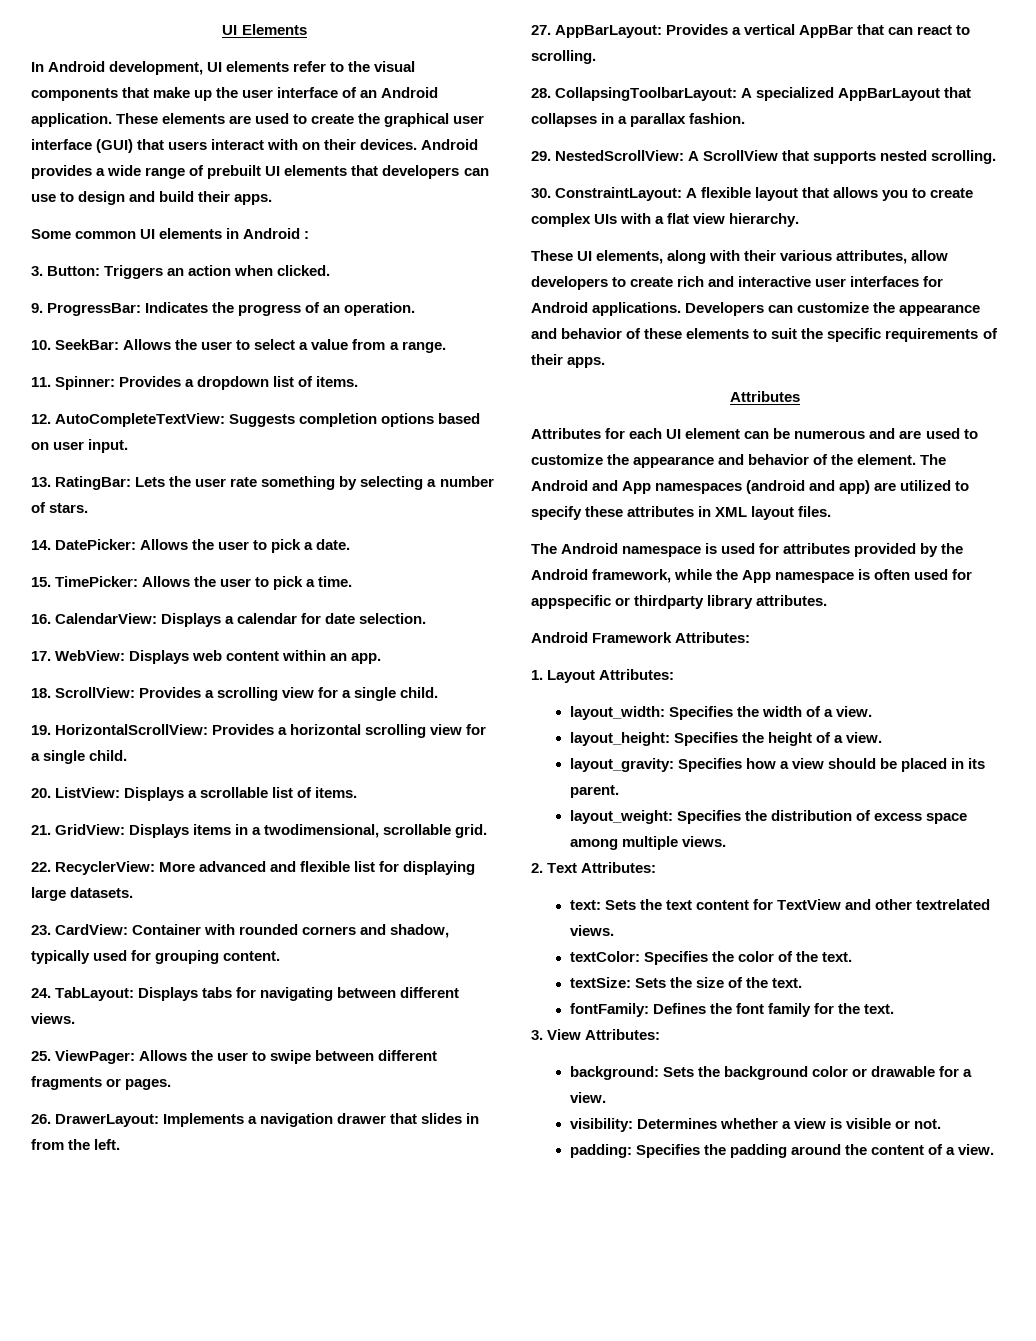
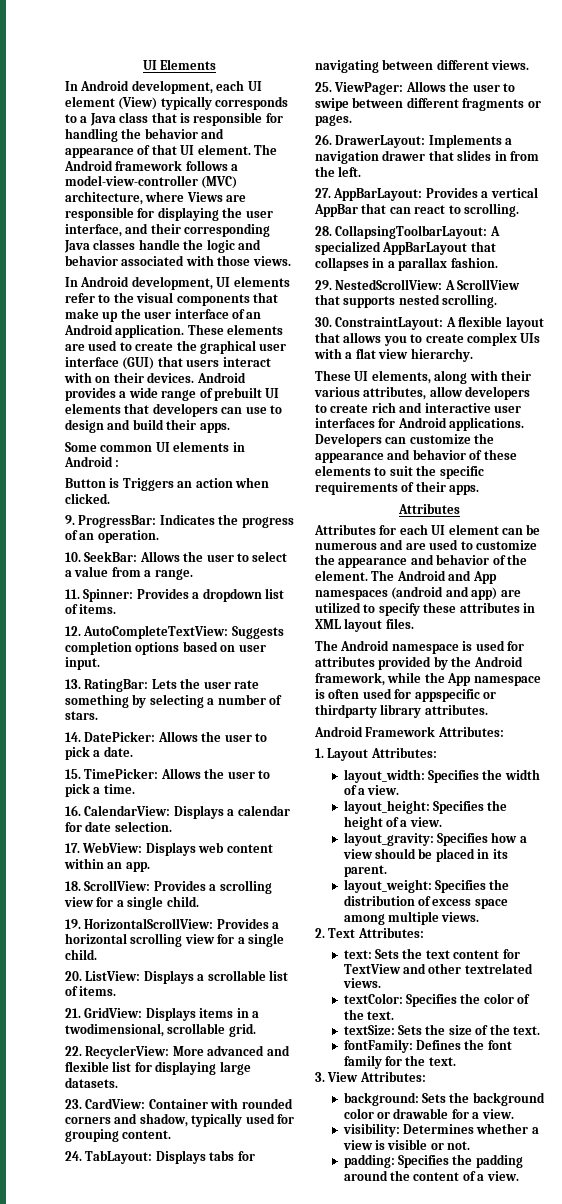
(307, 29) none -> [65,80,262,94] [65,96,289,110] [65,112,283,126] [65,128,225,142] [65,144,277,158] [64,160,239,171] [65,175,238,189] [65,191,247,205] [65,207,273,221] [65,223,271,237] [64,239,261,253] [65,255,291,266] // In Android development, each UI element (View) typically corresponds to a Java class that is responsible for handling the behavior and appearance of that UI element. The Android framework follows a model-view-controller (MVC) architecture, where Views are responsible for displaying the user interface, and their corresponding Java classes handle the logic and behavior associated with those views.
[31,266,101,276] 3. Button: -> [65,478,120,488] Button is

